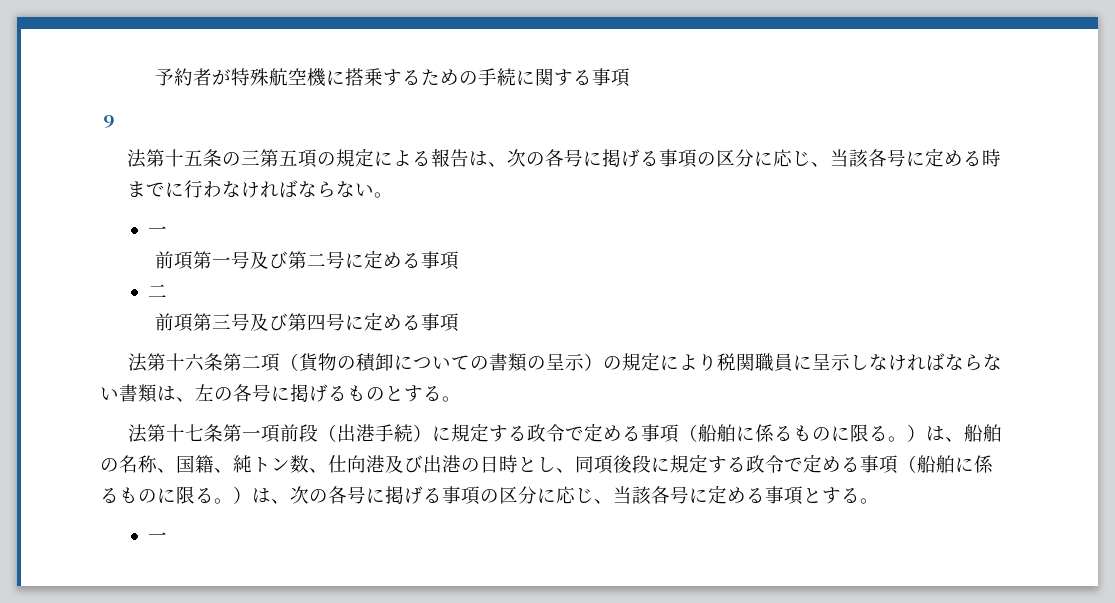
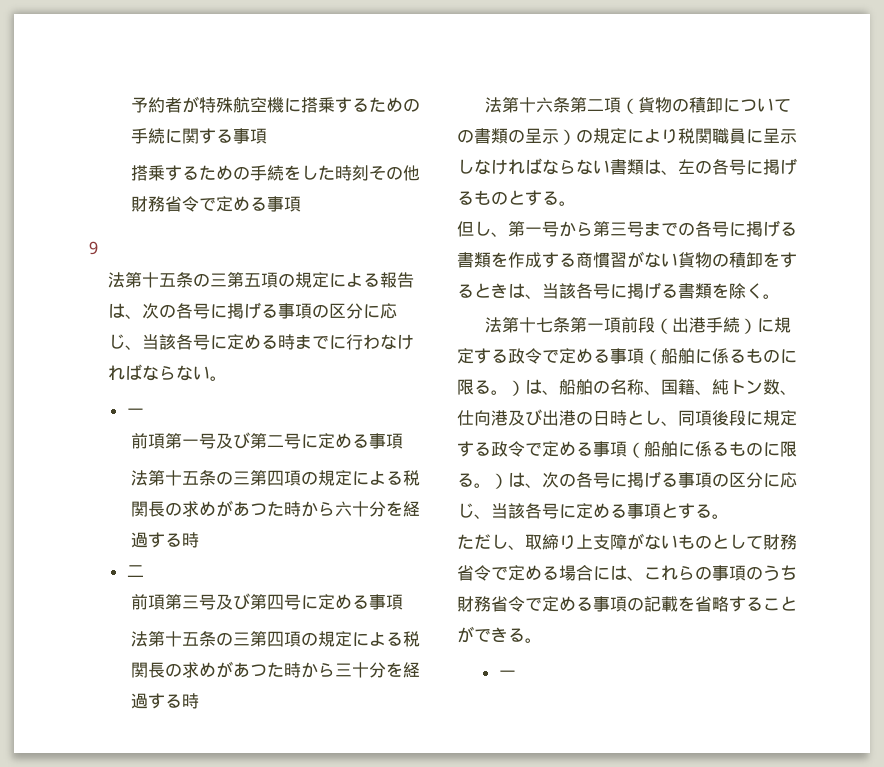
(630, 77) none -> [131,165,421,181] [131,196,302,212] // 搭乗するための手続をした時刻その他財務省令で定める事項
(459, 260) none -> [131,470,421,486] [131,500,421,517] [131,532,200,548] // 法第十五条の三第四項の規定による税関長の求めがあつた時から六十分を経過する時
(459, 322) none -> [131,631,421,647] [131,661,421,678] [131,693,200,709] // 法第十五条の三第四項の規定による税関長の求めがあつた時から三十分を経過する時
(461, 399) none -> [457,220,797,237] [457,251,797,268] [457,282,780,299] // 但し、第一号から第三号までの各号に掲げる書類を作成する商慣習がない貨物の積卸をするときは、当該各号に掲げる書類を除く。
(879, 501) none -> [457,533,797,550] [457,565,797,581] [457,596,797,612] [457,626,542,643] // ただし、取締り上支障がないものとして財務省令で定める場合には、これらの事項のうち財務省令で定める事項の記載を省略することができる。

